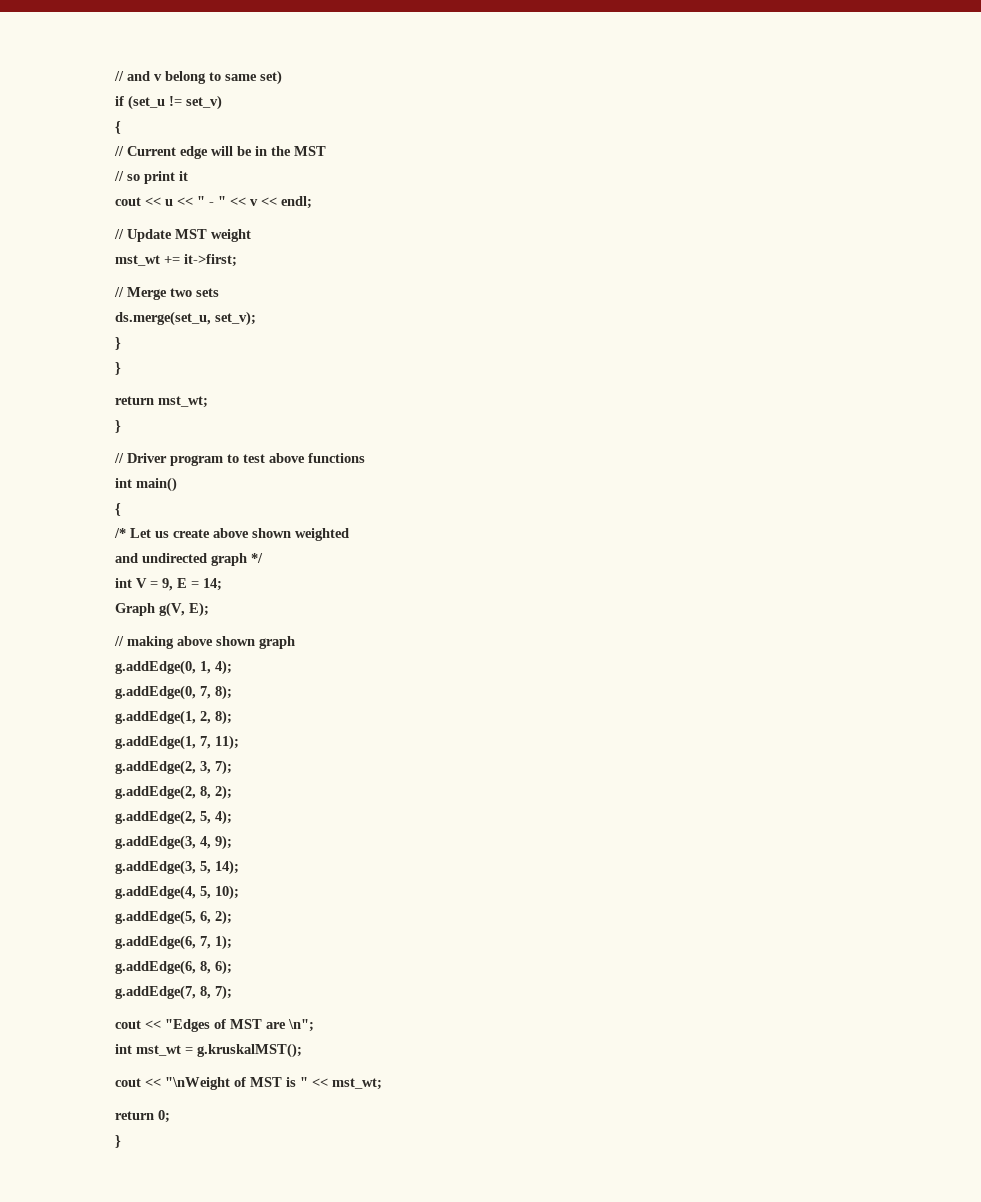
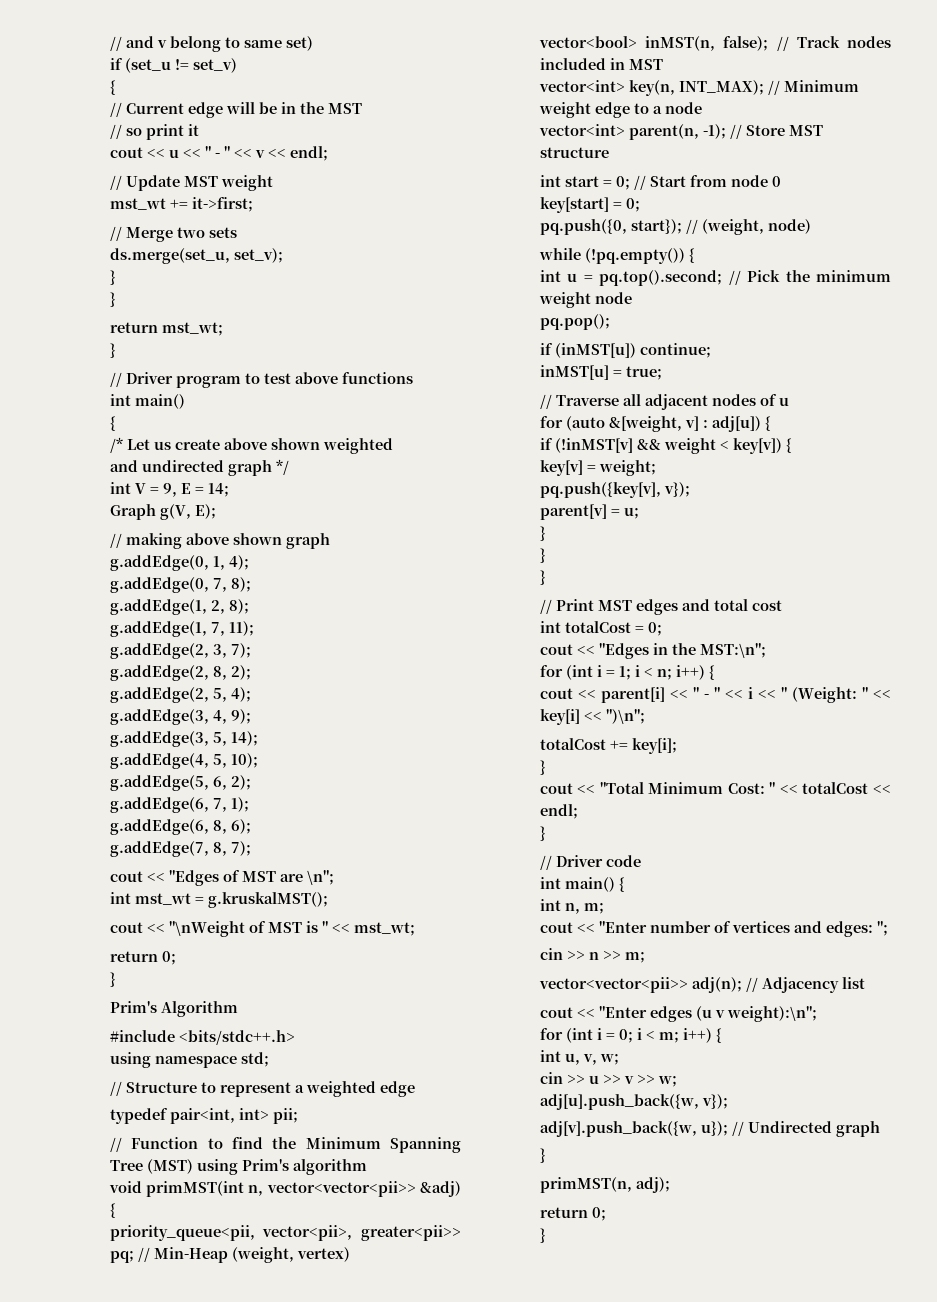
(121, 1141) none -> [109,1001,238,1017] [109,1030,295,1045] [109,1052,269,1068] [109,1081,415,1097] [109,1108,298,1124] [109,1137,462,1153] [109,1159,367,1175] [108,1181,461,1197] [109,1203,116,1218] [109,1225,461,1241] [109,1247,350,1263] [538,36,891,51] [539,58,663,70] [538,80,859,96] [538,102,702,118] [538,124,823,140] [539,147,609,158] [539,175,781,190] [539,197,640,213] [539,219,811,235] [538,248,695,264] [539,270,891,286] [538,292,632,308] [539,314,610,330] [539,343,711,358] [539,365,662,380] [539,394,789,410] [539,416,771,432] [539,438,792,454] [539,460,656,476] [539,482,690,498] [539,504,639,520] [539,526,546,541] [539,548,546,563] [539,570,546,585] [539,599,782,615] [539,621,662,636] [539,643,766,659] [539,665,715,680] [539,687,891,703] [539,709,645,725] [539,738,677,754] [539,760,546,775] [539,782,891,794] [539,804,578,819] [539,826,546,841] [539,855,641,870] [539,877,625,892] [539,899,604,914] [539,921,888,937] [539,948,645,963] [538,977,865,993] [539,1006,817,1022] [539,1028,722,1043] [539,1050,619,1065] [539,1072,677,1087] [539,1094,728,1110] [539,1121,880,1137] [539,1148,546,1163] [539,1177,670,1193] [539,1207,606,1221] [539,1228,546,1243] // Prim's Algorithm // #include <bits/stdc++.h> // using namespace std; // // Structure to represent a weighted edge // typedef pair<int, int> pii; // // Function to find the Minimum Spanning Tree (MST) using Prim's algorithm // void primMST(int n, vector<vector<pii>> &adj) { // priority_queue<pii, vector<pii>, greater<pii>> pq; // Min-Heap (weight, vertex) // vector<bool> inMST(n, false); // Track nodes included in MST // vector<int> key(n, INT_MAX); // Minimum weight edge to a node // vector<int> parent(n, -1); // Store MST structure // int start = 0; // Start from node 0 // key[start] = 0; // pq.push({0, start}); // (weight, node) // while (!pq.empty()) { // int u = pq.top().second; // Pick the minimum weight node // pq.pop(); // if (inMST[u]) continue; // inMST[u] = true; // // Traverse all adjacent nodes of u // for (auto &[weight, v] : adj[u]) { // if (!inMST[v] && weight < key[v]) { // key[v] = weight; // pq.push({key[v], v}); // parent[v] = u; // } // } // } // // Print MST edges and total cost // int totalCost = 0; // cout << "Edges in the MST:\n"; // for (int i = 1; i < n; i++) { // cout << parent[i] << " - " << i << " (Weight: " << key[i] << ")\n"; // totalCost += key[i]; // } // cout << "Total Minimum Cost: " << totalCost << endl; // } // // Driver code // int main() { // int n, m; // cout << "Enter number of vertices and edges: "; // cin >> n >> m; // vector<vector<pii>> adj(n); // Adjacency list // cout << "Enter edges (u v weight):\n"; // for (int i = 0; i < m; i++) { // int u, v, w; // cin >> u >> v >> w; // adj[u].push_back({w, v}); // adj[v].push_back({w, u}); // Undirected graph // } // primMST(n, adj); // return 0; // }

